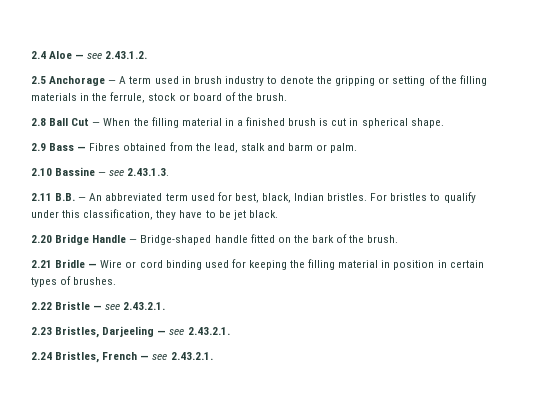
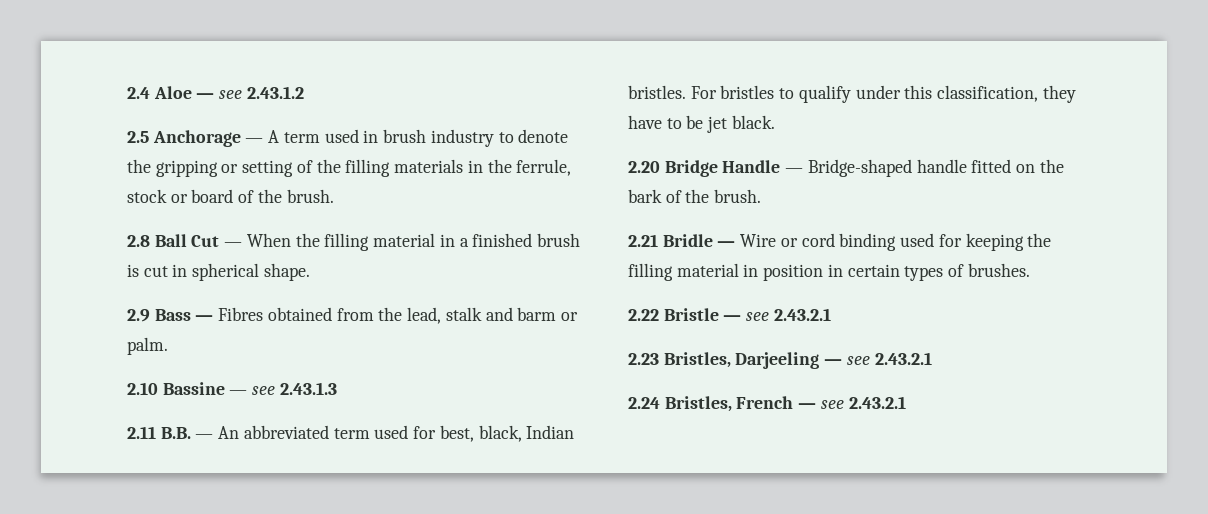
[105,51,148,59] 2.43.1.2. -> [246,86,304,99] 2.43.1.2
[127,168,170,176] 2.43.1.3. -> [279,382,337,395] 2.43.1.3
[123,302,166,310] 2.43.2.1. -> [773,308,831,321] 2.43.2.1
[187,327,230,335] 2.43.2.1. -> [874,352,932,365] 2.43.2.1
[170,352,213,360] 2.43.2.1. -> [848,396,906,409] 2.43.2.1

